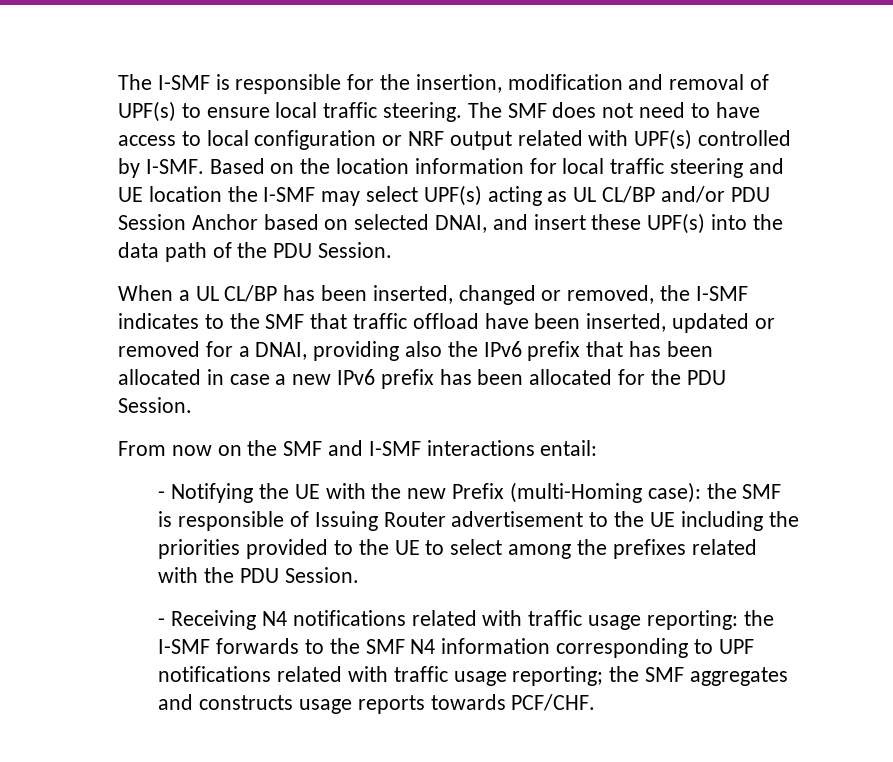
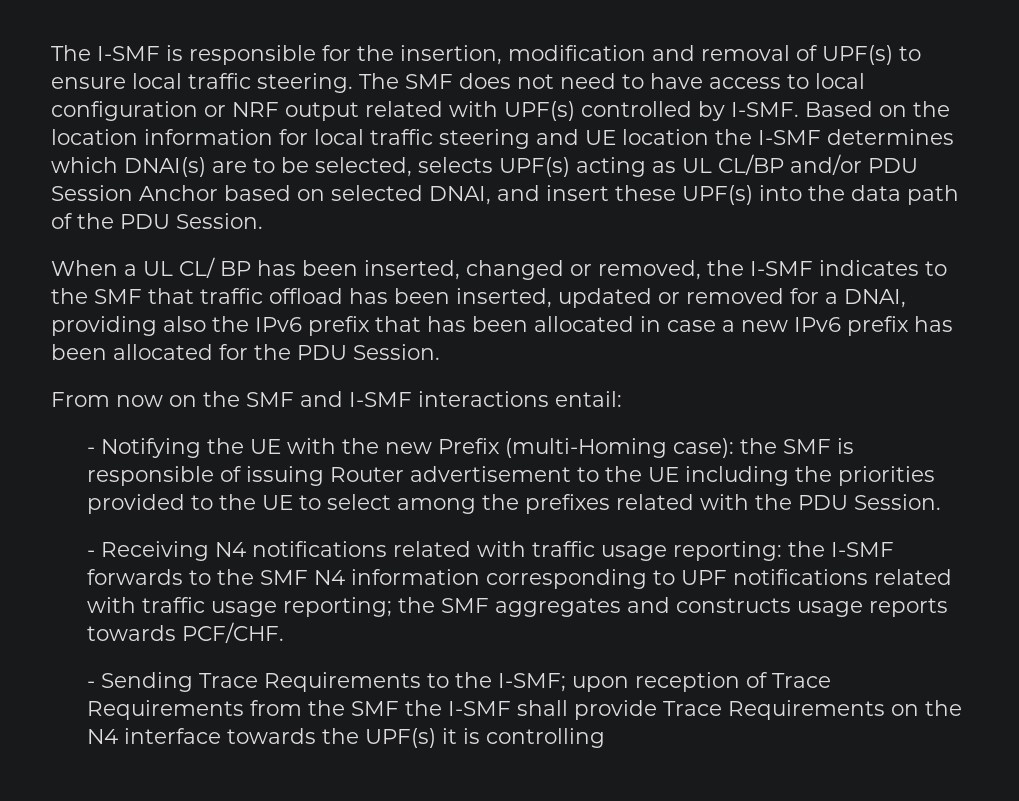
[321,186,419,206] may select -> [827,129,954,145] [51,157,493,177] determines which DNAI(s) are to be selected, selects
[224,285,278,302] CL/BP -> [179,257,251,278] CL/ BP
[484,313,529,329] have -> [349,288,388,304] has
[314,511,378,531] Issuing -> [245,466,324,486] issuing
(596, 702) none -> [86,672,831,692] [86,700,962,720] [86,728,605,748] // - Sending Trace Requirements to the I-SMF; upon reception of Trace Requirements from the SMF the I-SMF shall provide Trace Requirements on the N4 interface towards the UPF(s) it is controlling

